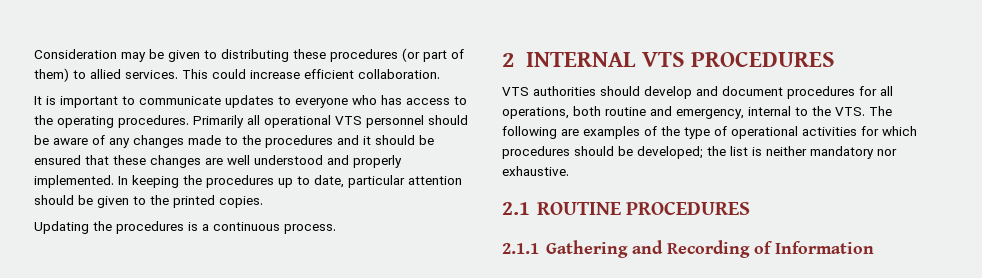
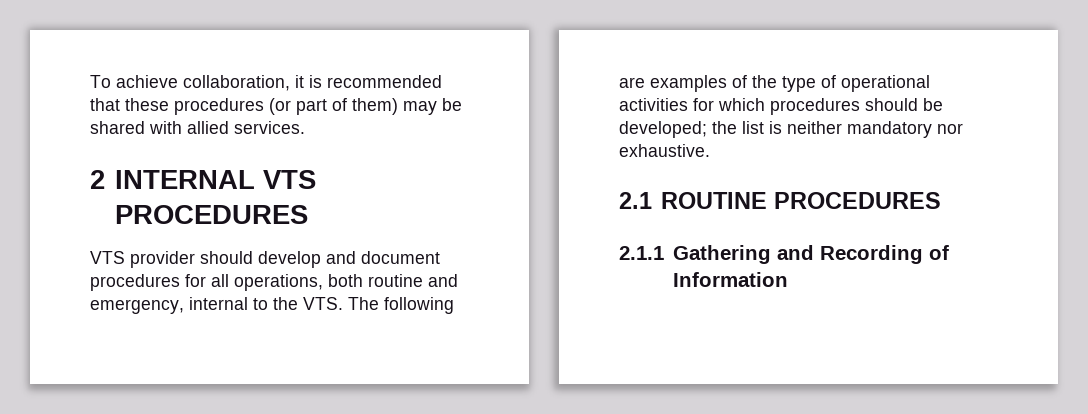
[34,49,289,62] Consideration may be given to distributing -> [90,75,442,91] [90,98,120,111] To achieve collaboration, it is recommended that
[73,69,440,79] [34,95,467,108] [34,115,468,128] [34,135,434,148] [34,155,402,168] [34,175,462,188] [34,195,263,208] [34,221,336,234] to allied services. This could increase efficient collaboration. // It is important to communicate updates to everyone who has access to the operating procedures. Primarily all operational VTS personnel should be aware of any changes made to the procedures and it should be ensured that these changes are well understood and properly implemented. In keeping the procedures up to date, particular attention should be given to the printed copies. // Updating the procedures is a continuous process. -> [403,98,462,115] [90,121,305,134] may be shared with allied services.
[533,86,596,96] authorities -> [130,251,195,268] provider

